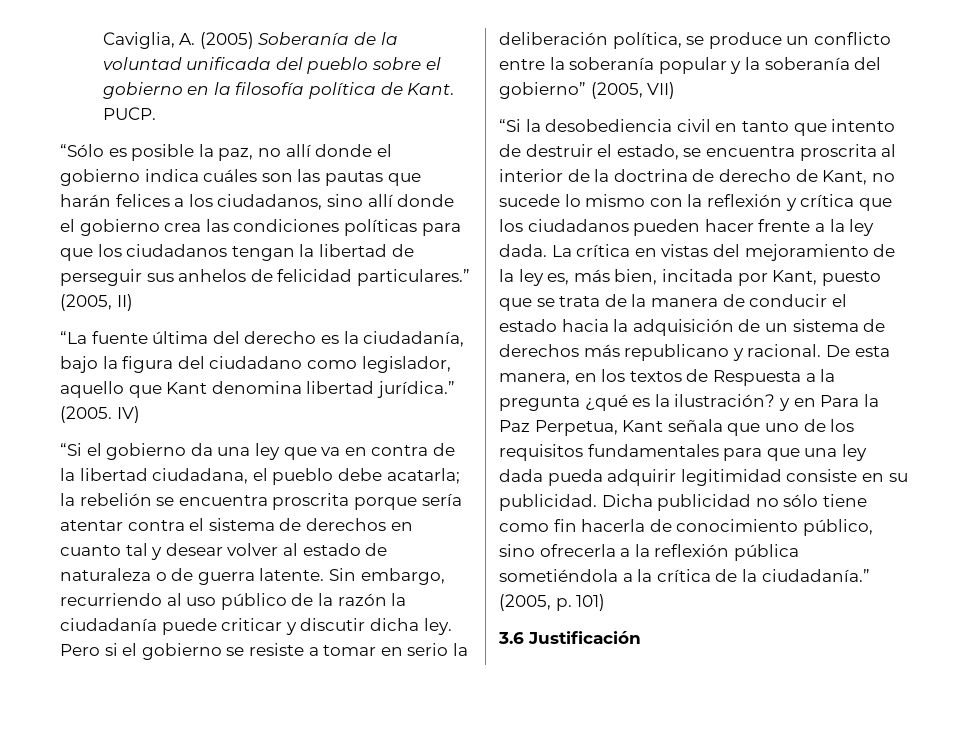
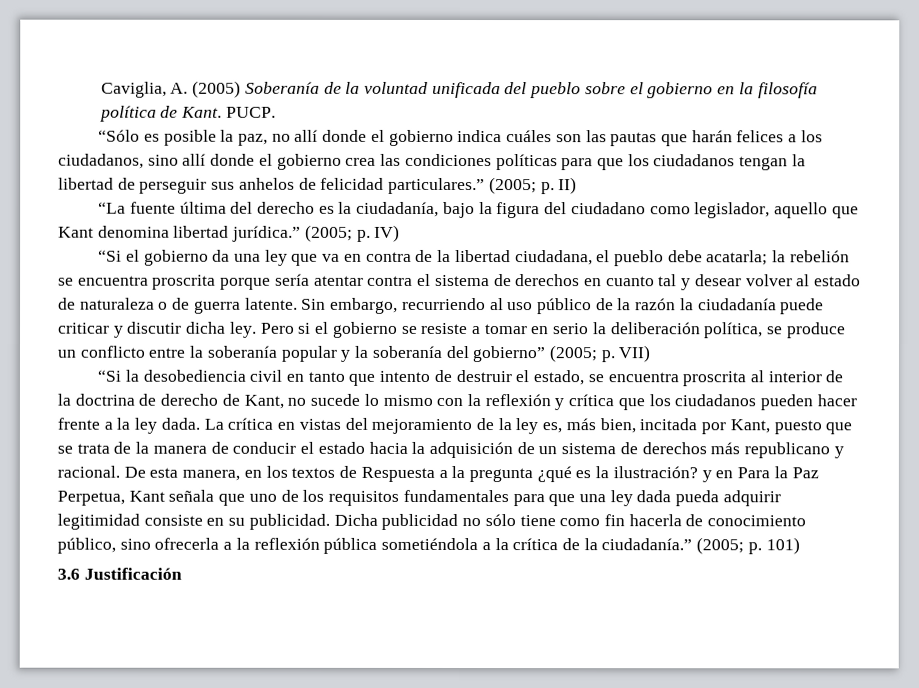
[60,294,112,311] (2005, -> [488,177,555,195] (2005; p.
[60,406,112,423] (2005. -> [304,224,371,242] (2005; p.
[590,82,643,99] (2005, -> [548,345,615,363] (2005; p.
[499,594,551,611] (2005, -> [696,537,745,555] (2005;

